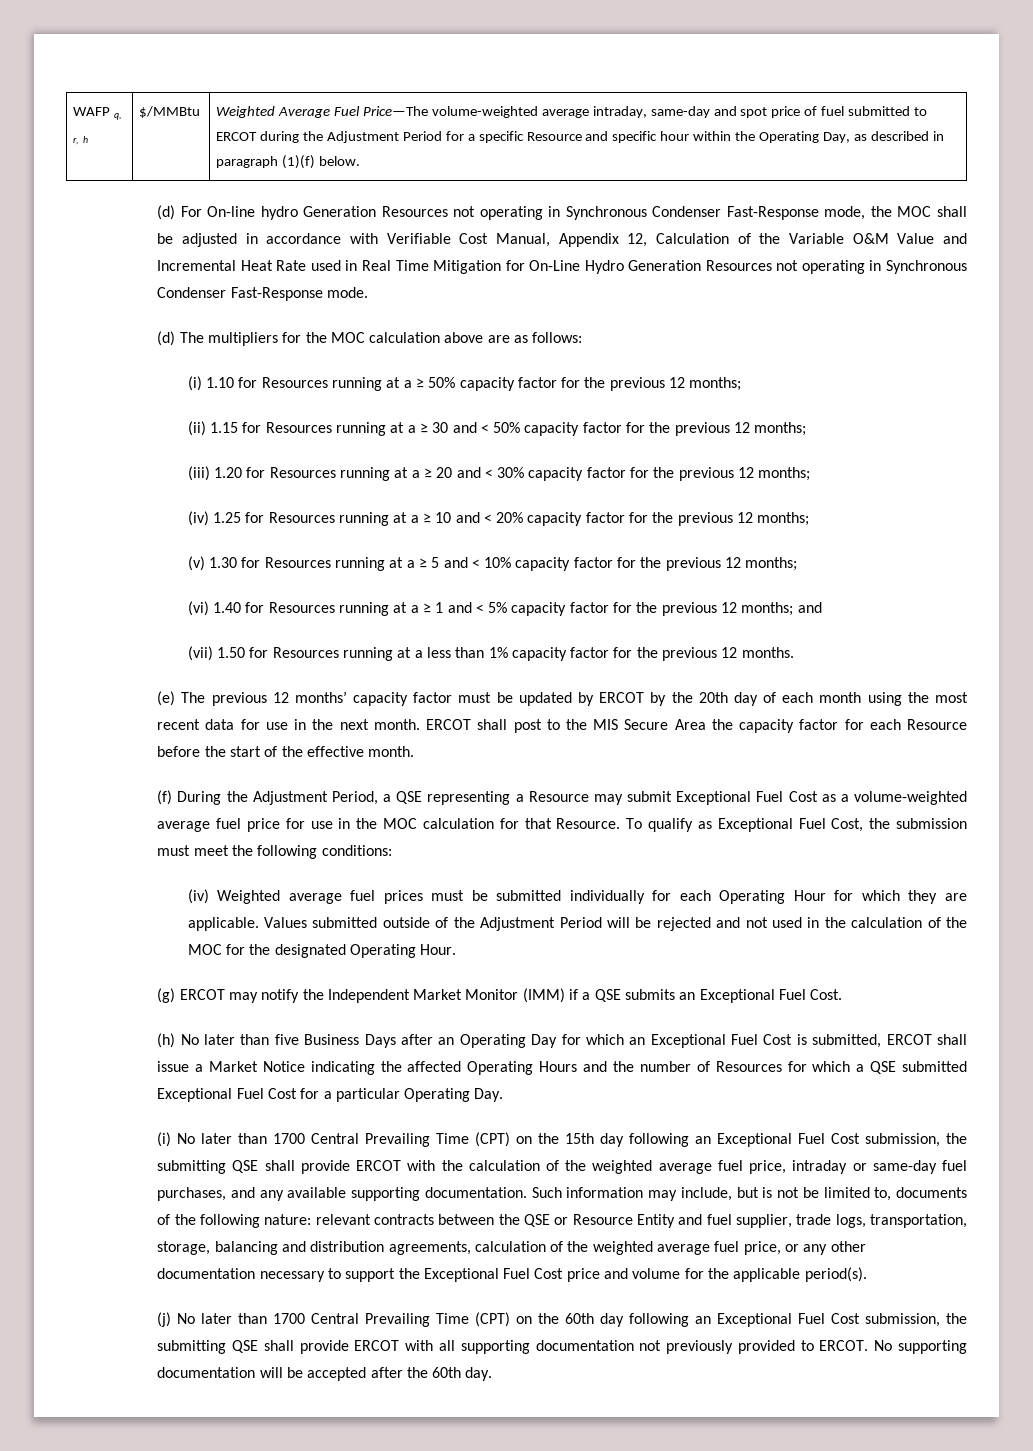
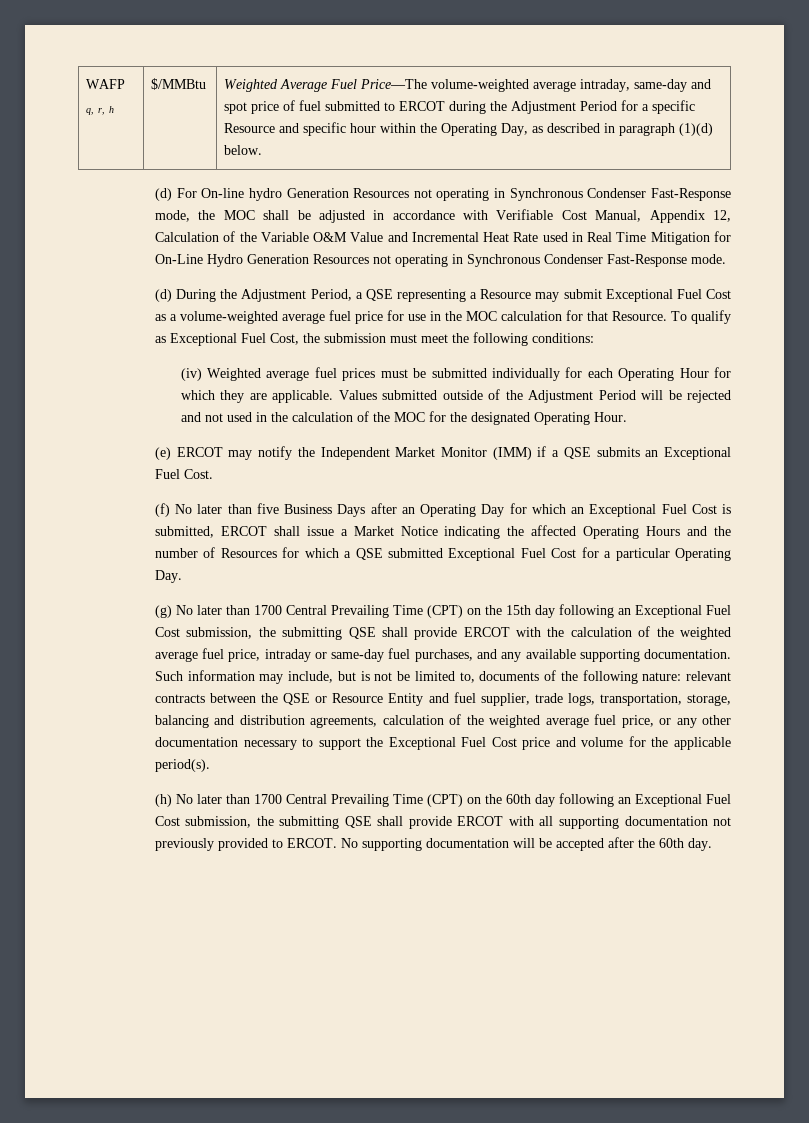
[282,155,316,169] (1)(f) -> [679,123,714,136] (1)(d)
[179,332,583,346] [187,376,742,391] [187,421,807,436] [187,466,811,481] [187,511,810,526] [187,556,798,571] [187,601,822,616] [187,646,794,661] [157,691,968,706] [157,719,968,733] [157,746,415,757] [157,790,173,805] The multipliers for the MOC calculation above are as follows: // (i) 1.10 for Resources running at a ≥ 50% capacity factor for the previous 12 months; // (ii) 1.15 for Resources running at a ≥ 30 and < 50% capacity factor for the previous 12 months; // (iii) 1.20 for Resources running at a ≥ 20 and < 30% capacity factor for the previous 12 months; // (iv) 1.25 for Resources running at a ≥ 10 and < 20% capacity factor for the previous 12 months; // (v) 1.30 for Resources running at a ≥ 5 and < 10% capacity factor for the previous 12 months; // (vi) 1.40 for Resources running at a ≥ 1 and < 5% capacity factor for the previous 12 months; and // (vii) 1.50 for Resources running at a less than 1% capacity factor for the previous 12 months. // (e) The previous 12 months’ capacity factor must be updated by ERCOT by the 20th day of each month using the most recent data for use in the next month. ERCOT shall post to the MIS Secure Area the capacity factor for each Resource before the start of the effective month. // (f) -> (172, 295) none
[157,988,176,1003] (g) -> [154,447,171,460] (e)
[157,1033,176,1048] (h) -> [154,503,170,517] (f)
[157,1132,172,1147] (i) -> [154,605,172,618] (g)
[157,1312,172,1327] (j) -> [154,794,172,807] (h)

